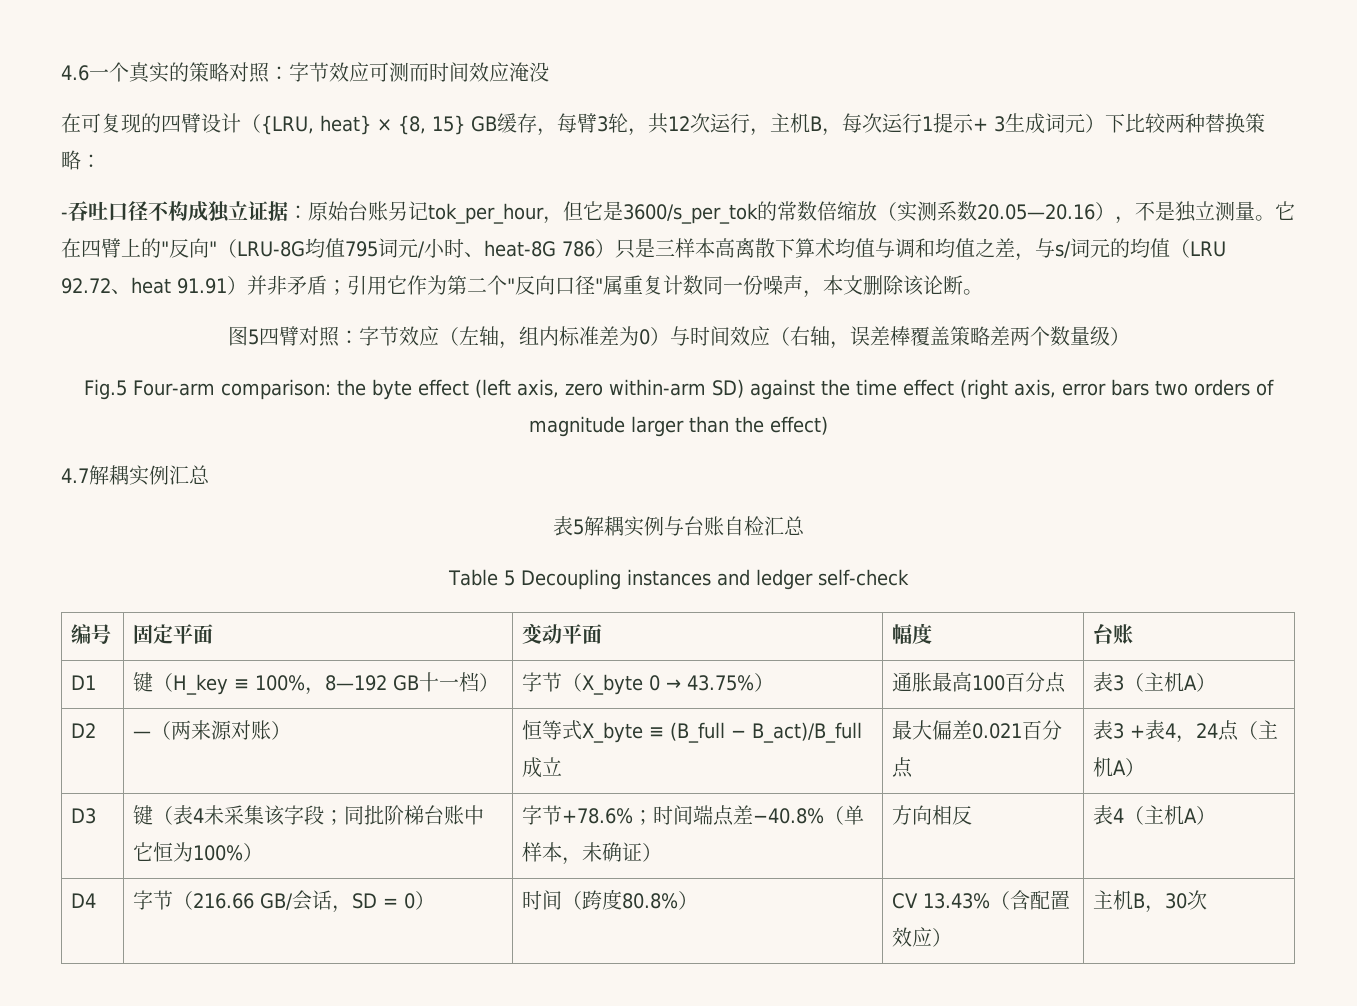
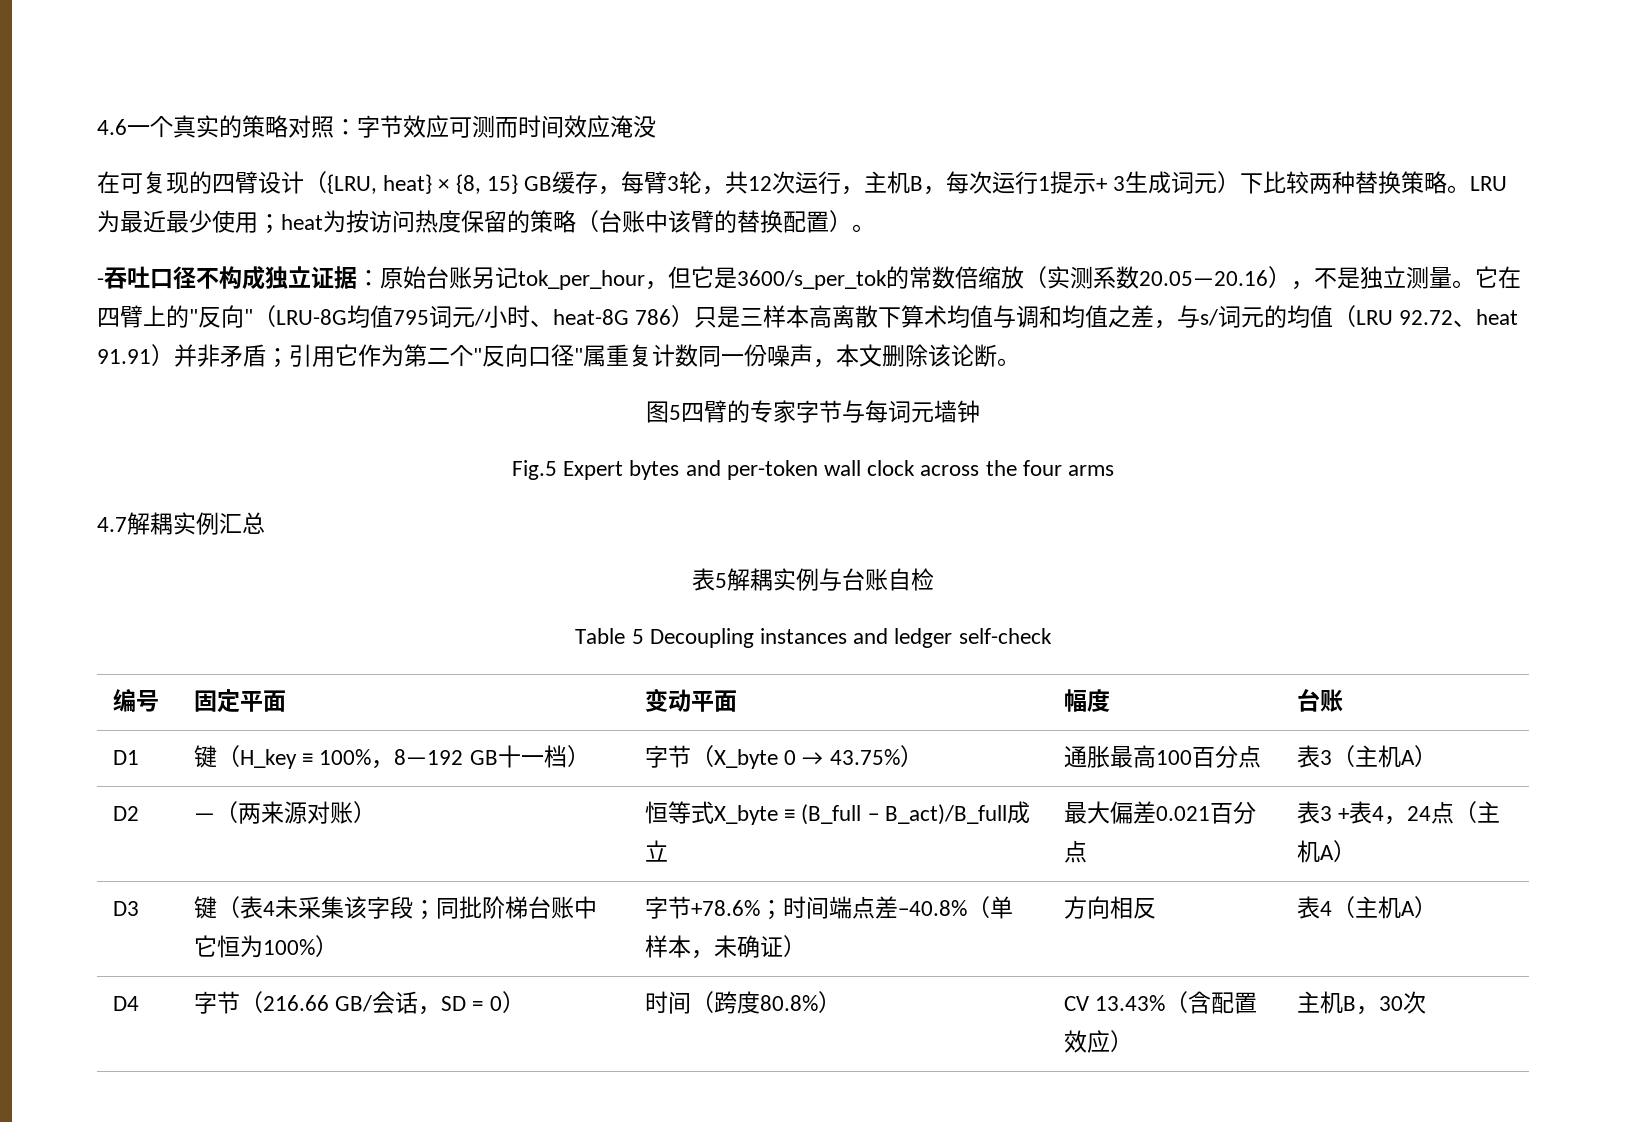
[81,154,101,168] ： -> [1447,176,1508,193] [97,210,875,234] 。LRU为最近最少使用；heat为按访问热度保留的策略（台账中该臂的替换配置）。
[298,326,1130,349] [84,379,1274,400] [529,416,828,437] 对照：字节效应（左轴，组内标准差为0）与时间效应（右轴，误差棒覆盖策略差两个数量级） // Fig.5 Four-arm comparison: the byte effect (left axis, zero within-arm SD) against the time effect (right axis, error bars two orders of magnitude larger than the effect) -> [727,400,980,423] [511,460,1115,480] 的专家字节与每词元墙钟 // Fig.5 Expert bytes and per-token wall clock across the four arms
[764,516,805,536] 汇总 -> (934, 579) none

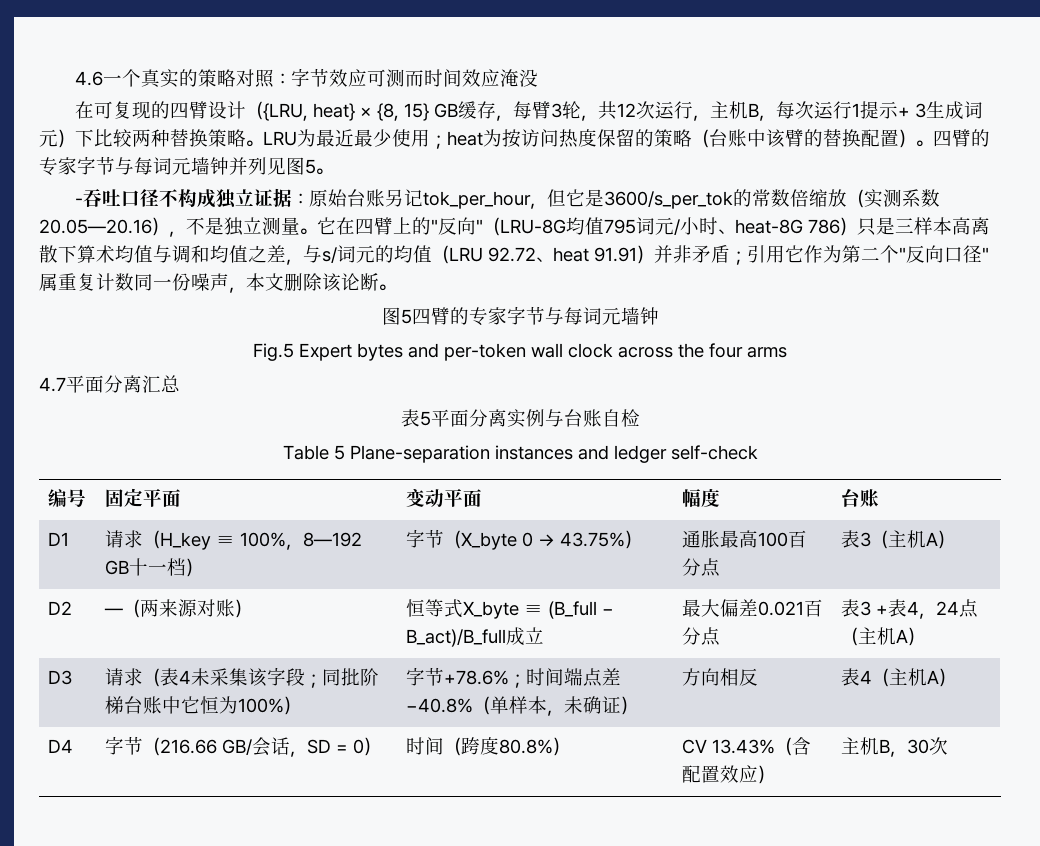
(875, 228) none -> [933,129,990,147] [39,156,333,176] 四臂的专家字节与每词元墙钟并列见图5。
[127,512,219,535] 解耦实例 -> [66,375,142,393] 平面分离
[727,568,773,591] 解耦 -> [430,409,507,427] 平面分离
[649,628,754,648] Decoupling -> [349,445,490,463] Plane-separation
[194,745,218,768] 键 -> [105,530,144,548] 请求
[194,896,218,919] 键 -> [105,668,144,686] 请求

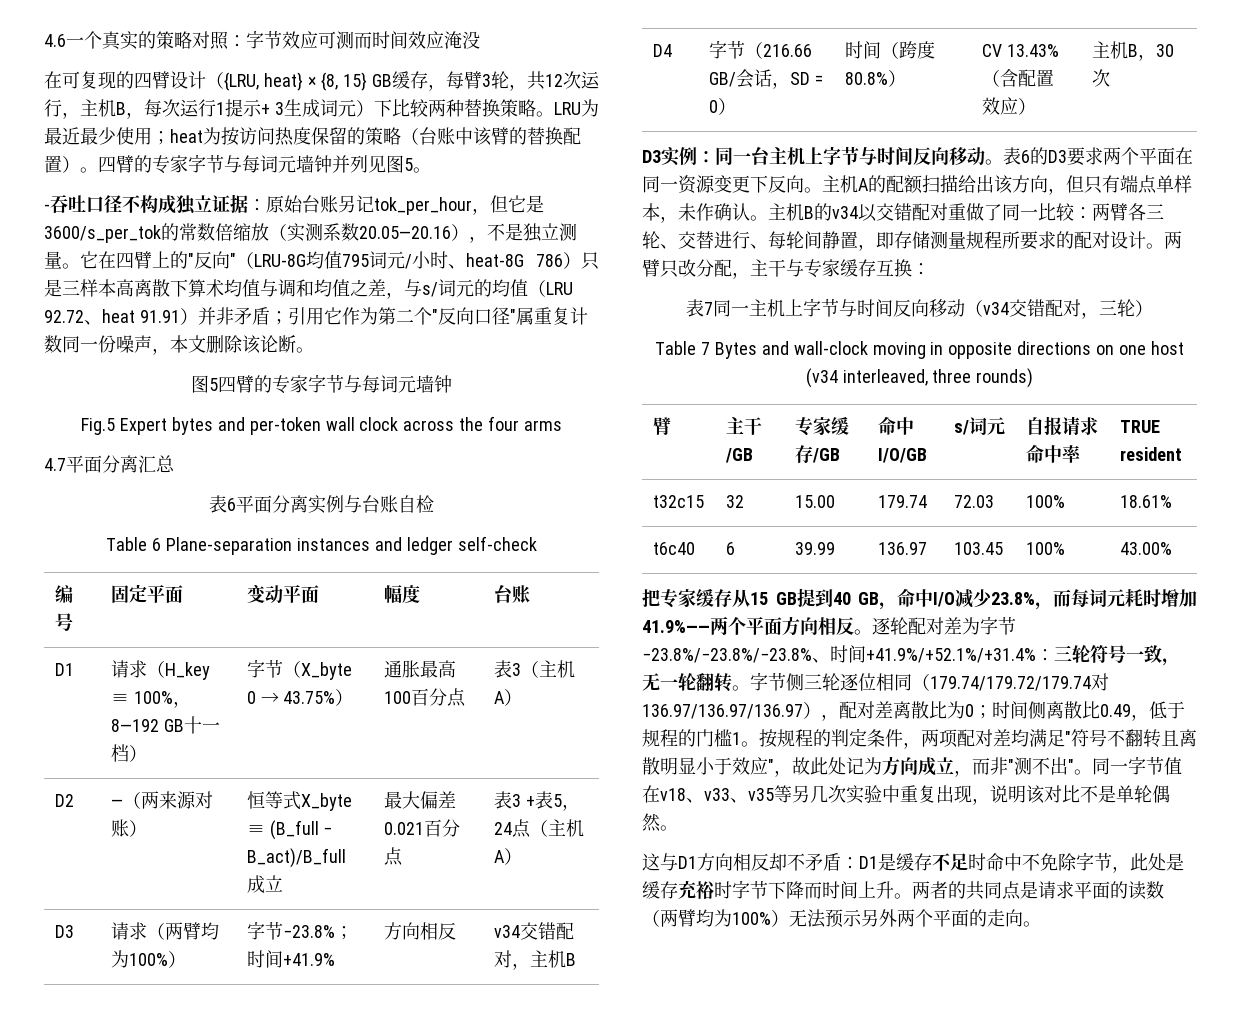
[419,411,431,426] 5 -> [227,498,236,511] 6
[333,445,345,460] 5 -> [152,538,162,551] 6
[907,601,920,615] 4 -> [552,794,562,807] 5
[160,667,380,688] [105,696,302,715] [406,667,622,688] [406,696,639,716] [682,668,759,686] [841,668,957,687] 表4未采集该字段；同批阶梯台账中它恒为100%） | 字节+78.6%；时间端点差−40.8%（单样本，未确证） | 方向相反 | 表4（主机A） -> [164,922,219,940] [110,950,186,968] [246,921,353,940] [246,950,335,968] [383,922,456,940] [493,922,574,940] [493,950,576,970] 两臂均为100%） | 字节−23.8%；时间+41.9% | 方向相反 | v34交错配对，主机B
(949, 746) none -> [642,146,1193,166] [642,175,1192,195] [642,203,1164,223] [642,231,1182,251] [642,259,930,279] [686,298,1153,319] [655,341,1184,359] [805,368,1034,388] [652,417,671,435] [725,417,762,435] [724,448,753,463] [794,416,849,436] [794,445,840,463] [877,416,914,435] [877,448,927,463] [953,417,1005,435] [1025,416,1098,436] [1025,444,1081,463] [1119,420,1160,433] [1119,447,1182,461] [652,495,704,508] [725,495,744,508] [794,495,835,508] [877,495,927,508] [953,495,994,508] [1025,495,1065,508] [1119,495,1172,508] [652,542,695,555] [725,542,735,555] [794,542,835,555] [877,542,927,555] [953,542,1003,555] [1025,542,1065,555] [1119,542,1172,555] [642,588,1197,610] [642,616,1016,636] [642,645,1180,666] [642,672,1109,692] [642,701,1185,721] [642,728,1197,749] [642,756,1182,777] [642,785,1170,805] [642,813,678,832] [642,852,1184,873] [642,880,1164,900] [642,909,1041,928] // D3实例：同一台主机上字节与时间反向移动。表6的D3要求两个平面在同一资源变更下反向。主机A的配额扫描给出该方向，但只有端点单样本，未作确认。主机B的v34以交错配对重做了同一比较：两臂各三轮、交替进行、每轮间静置，即存储测量规程所要求的配对设计。两臂只改分配，主干与专家缓存互换： // 表7同一主机上字节与时间反向移动（v34交错配对，三轮） // Table 7 Bytes and wall-clock moving in opposite directions on one host (v34 interleaved, three rounds) // 臂 | 主干/GB | 专家缓存/GB | 命中I/O/GB | s/词元 | 自报请求命中率 | TRUE resident // t32c15 | 32 | 15.00 | 179.74 | 72.03 | 100% | 18.61% // t6c40 | 6 | 39.99 | 136.97 | 103.45 | 100% | 43.00% // 把专家缓存从15 GB提到40 GB，命中I/O减少23.8%，而每词元耗时增加41.9%——两个平面方向相反。逐轮配对差为字节−23.8%/−23.8%/−23.8%、时间+41.9%/+52.1%/+31.4%：三轮符号一致，无一轮翻转。字节侧三轮逐位相同（179.74/179.72/179.74对136.97/136.97/136.97），配对差离散比为0；时间侧离散比0.49，低于规程的门槛1。按规程的判定条件，两项配对差均满足"符号不翻转且离散明显小于效应"，故此处记为方向成立，而非"测不出"。同一字节值在v18、v33、v35等另几次实验中重复出现，说明该对比不是单轮偶然。 // 这与D1方向相反却不矛盾：D1是缓存不足时命中不免除字节，此处是缓存充裕时字节下降而时间上升。两者的共同点是请求平面的读数（两臂均为100%）无法预示另外两个平面的走向。

